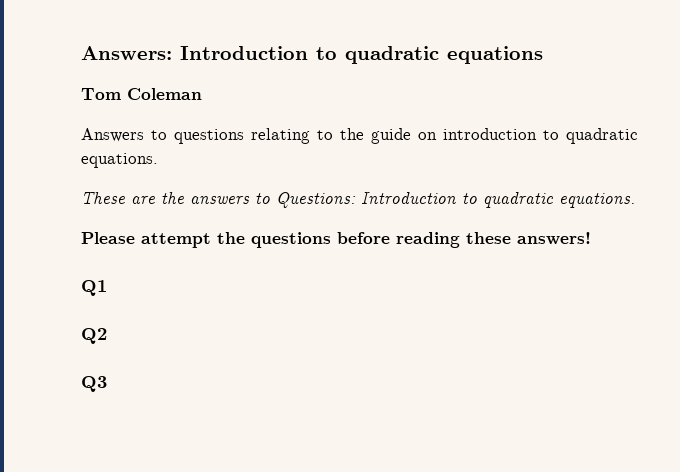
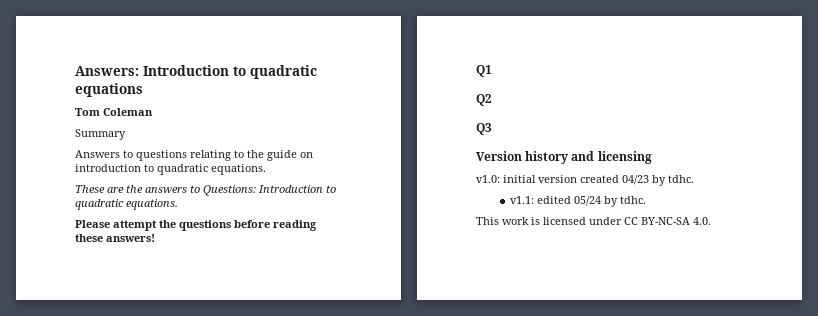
(202, 94) none -> [75,129,126,140] // Summary
(107, 384) none -> [476,151,652,164] [476,175,694,186] [510,196,647,207] [476,217,711,225] // Version history and licensing // v1.0: initial version created 04/23 by tdhc. // v1.1: edited 05/24 by tdhc. // This work is licensed under CC BY-NC-SA 4.0.

